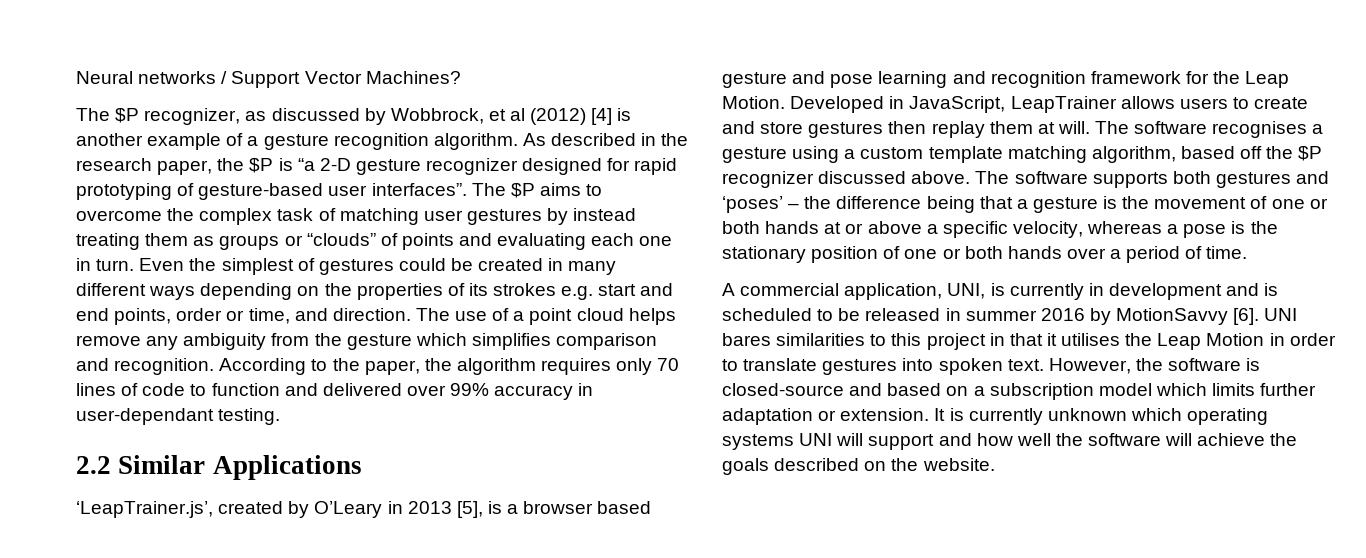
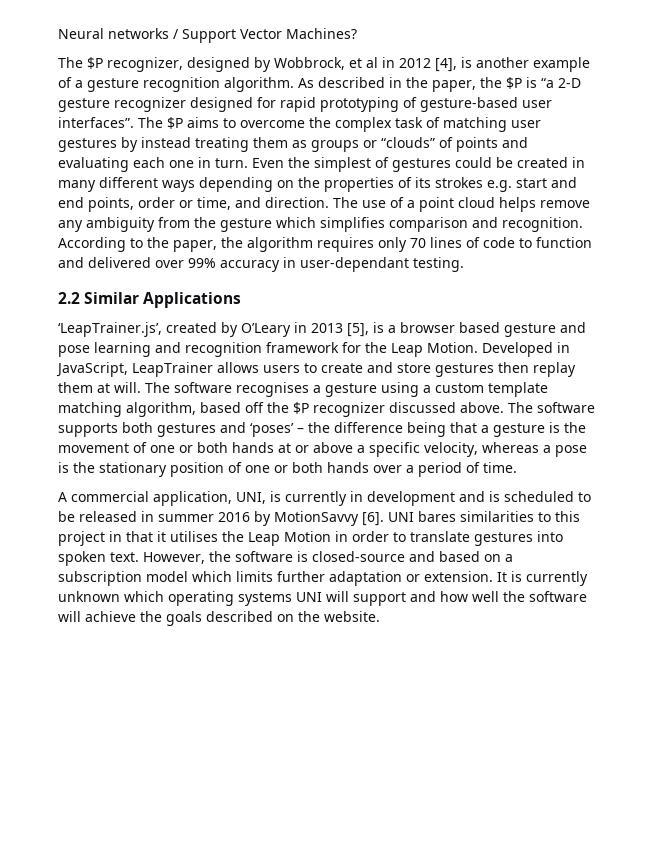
[245,108,360,121] as discussed -> [187,57,250,72] designed
[530,108,613,125] (2012) [4] -> [382,57,457,72] in 2012 [4],
[76,158,152,171] research -> (428, 82) none

